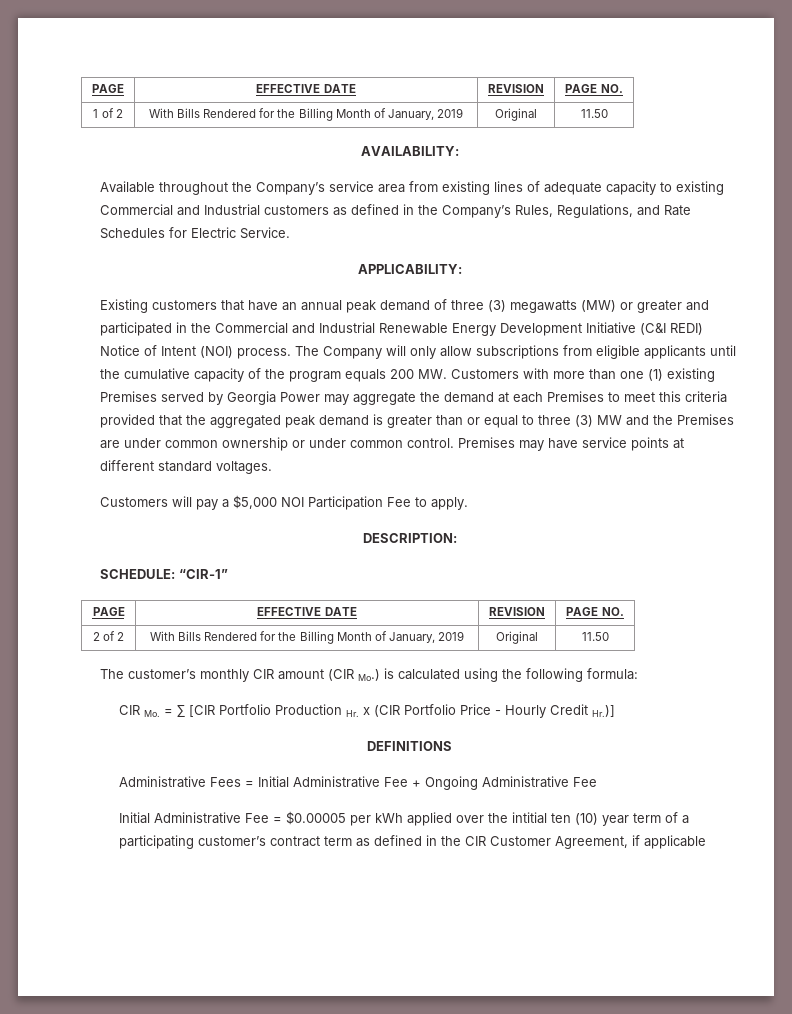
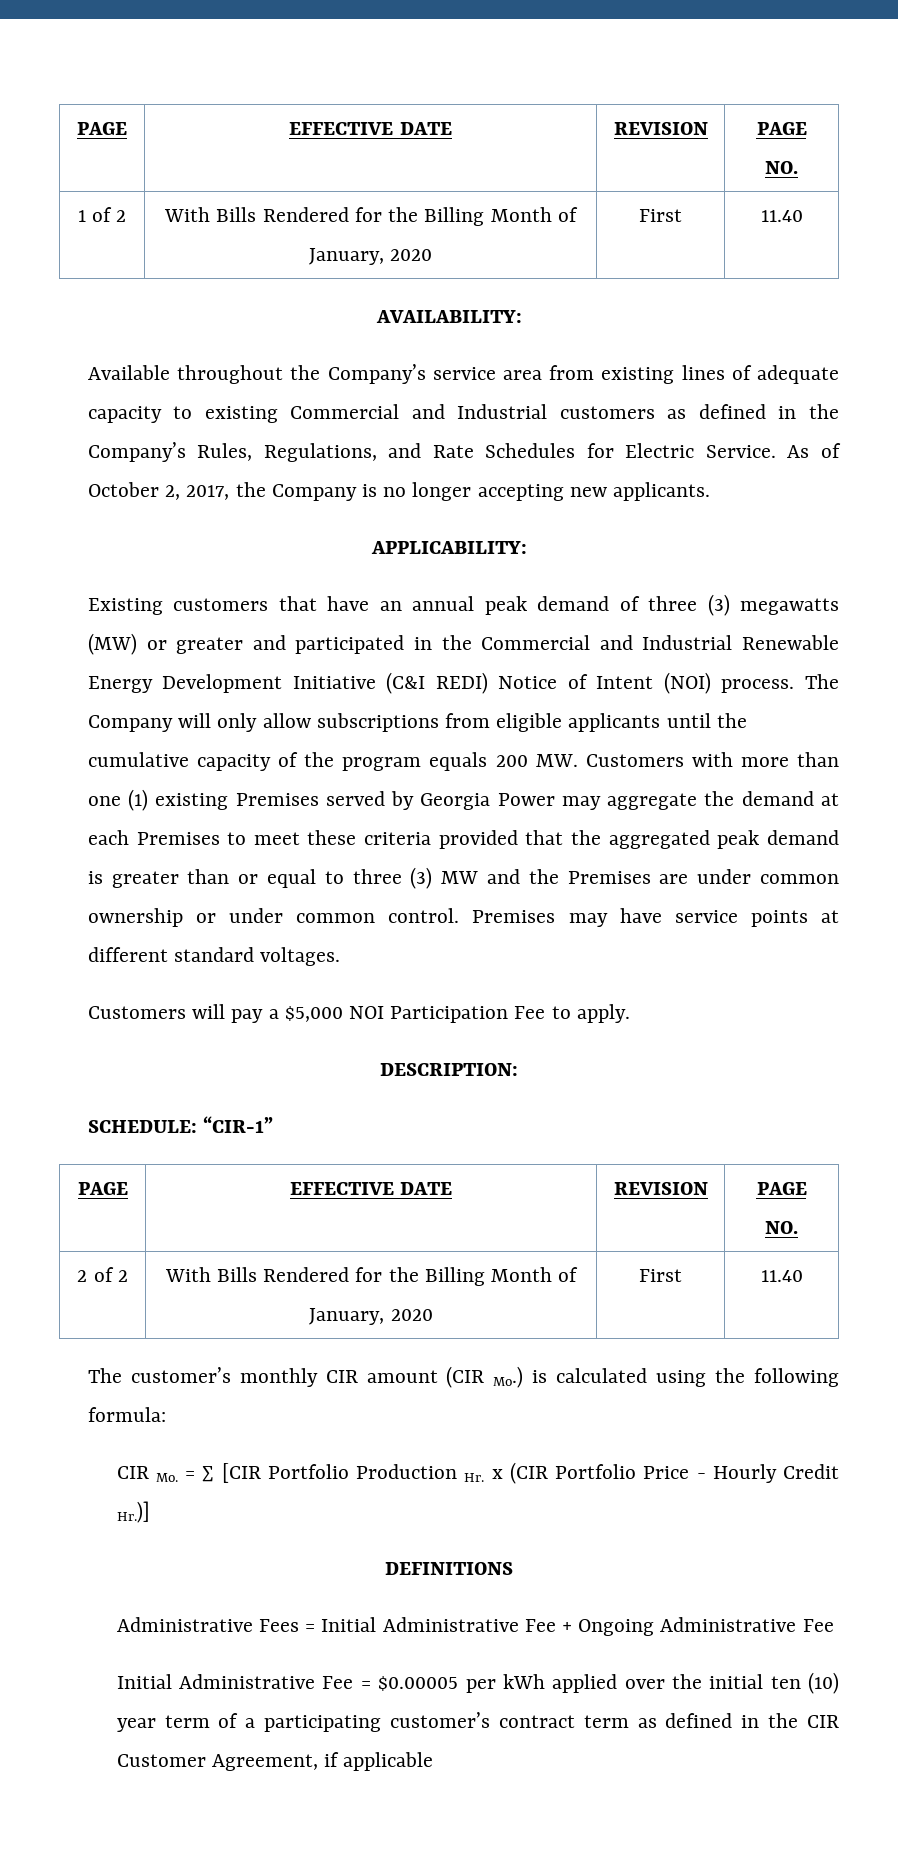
[436,108,463,118] [495,108,537,121] [580,109,608,118] 2019 | Original | 11.50 -> [390,249,433,261] [639,209,682,222] [760,210,803,222] 2020 | First | 11.40
(291, 233) none -> [787,443,842,458] [87,482,710,501] As of October 2, 2017, the Company is no longer accepting new applicants.
[659,391,682,402] this -> [307,830,357,845] these
[437,631,464,641] [496,631,538,644] [581,632,609,641] 2019 | Original | 11.50 -> [390,1309,433,1321] [639,1269,682,1282] [760,1270,803,1282] 2020 | First | 11.40
[512,812,548,824] intitial -> [709,1674,764,1689] initial

